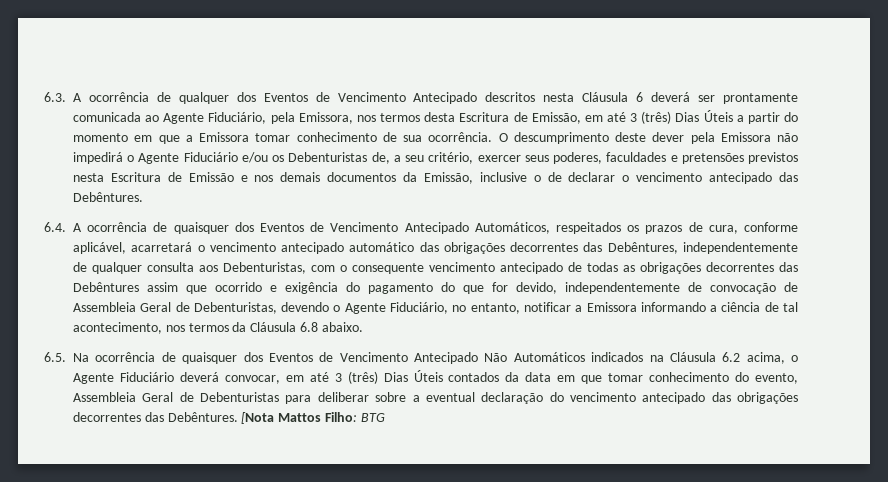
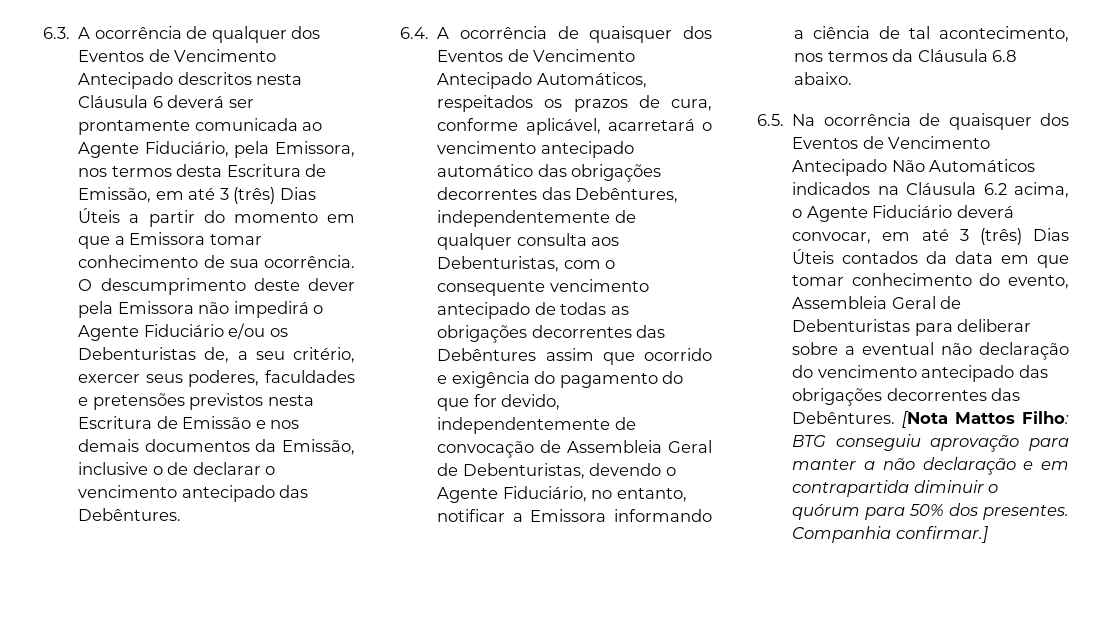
(475, 397) none -> [941,343,973,355] não
(385, 417) none -> [835,434,1069,452] [792,457,1069,475] [792,480,999,497] [792,503,1069,520] [792,526,988,543] conseguiu aprovação para manter a não declaração e em contrapartida diminuir o quórum para 50% dos presentes. Companhia confirmar.]

